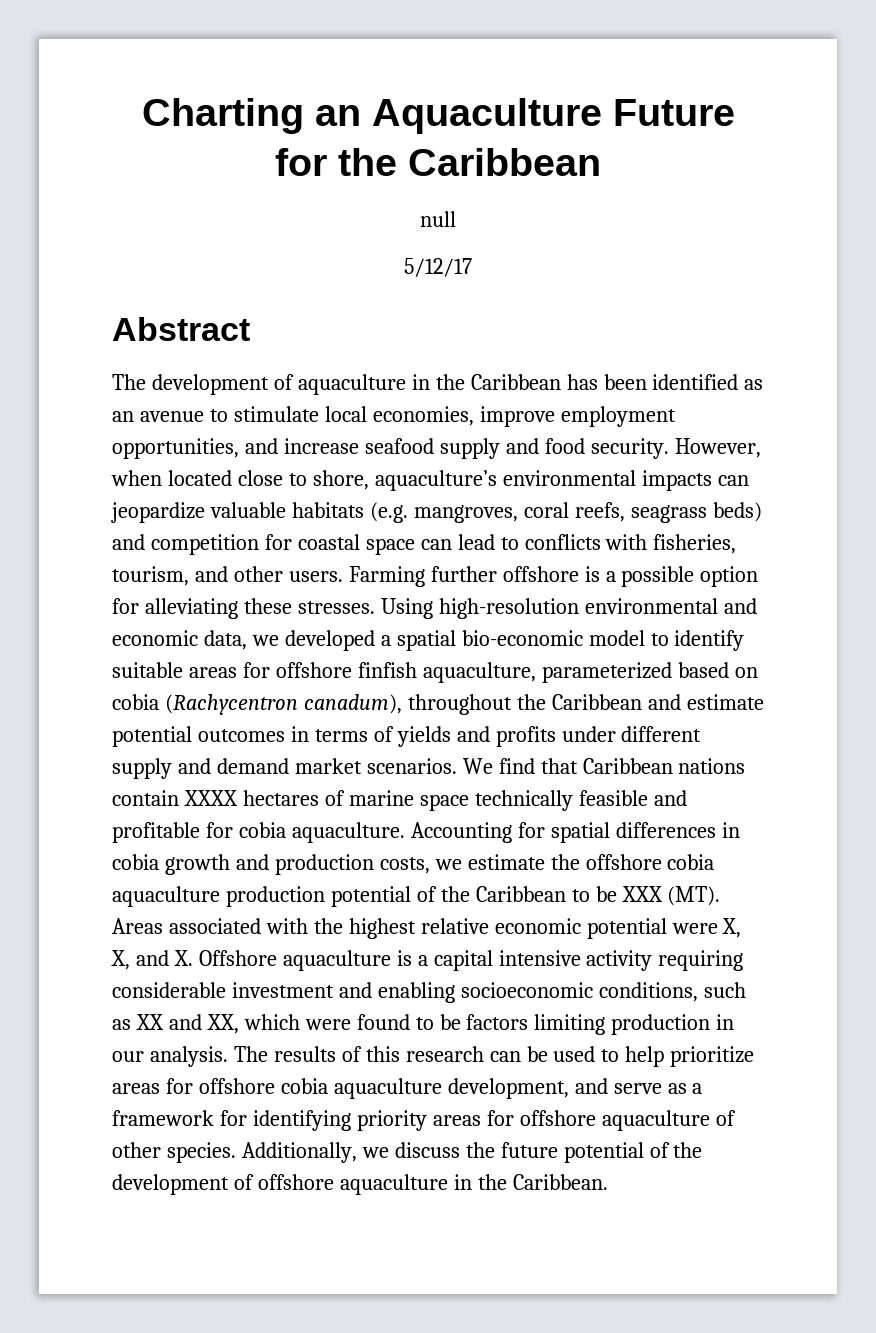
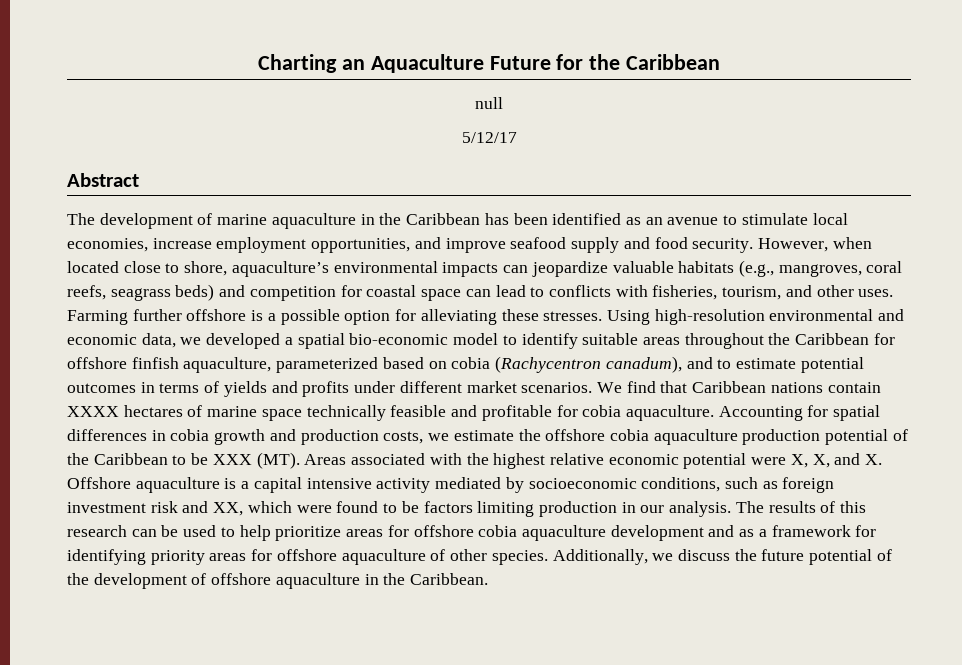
(294, 382) none -> [217,214,268,225] marine
[479,406,555,427] improve -> [152,238,212,249] increase
[283,438,359,454] increase -> [445,238,506,253] improve
[369,502,408,523] (e.g. -> [738,260,774,277] (e.g.,
[288,571,343,582] users. -> [858,289,894,297] uses.
(237, 672) none -> [684,333,870,349] throughout the Caribbean
[407,694,681,715] throughout the Caribbean and -> [686,357,732,369] and to
[112,758,289,779] supply and demand -> (462, 387) none
[658,950,744,971] [112,982,455,1003] requiring considerable investment and enabling -> [435,477,524,493] mediated by
[135,1014,164,1030] XX -> [782,477,835,493] [67,501,178,513] foreign investment risk
[447,1078,662,1099] development, and serve -> [610,525,735,541] development and

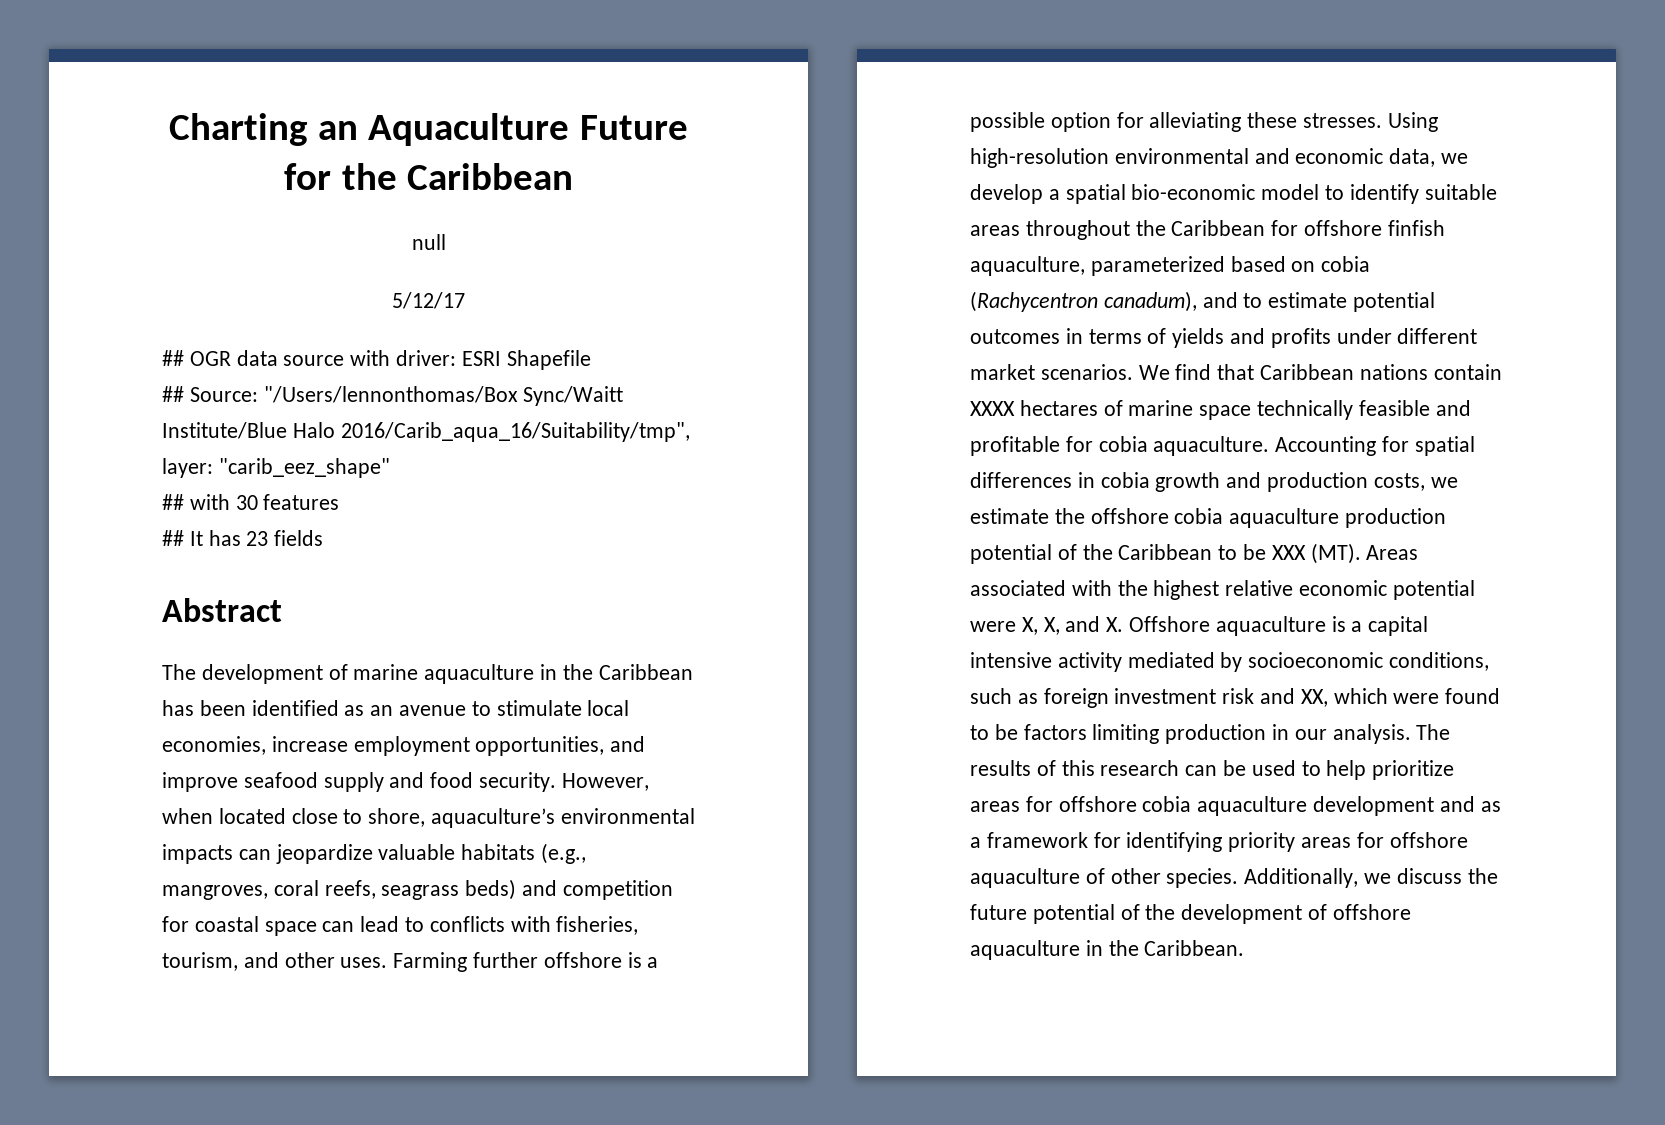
(517, 137) none -> [162,350,591,370] [162,386,624,406] [162,422,690,442] [162,458,390,478] [162,494,340,510] [162,530,324,546] // ## OGR data source with driver: ESRI Shapefile // ## Source: "/Users/lennonthomas/Box Sync/Waitt Institute/Blue Halo 2016/Carib_aqua_16/Suitability/tmp", layer: "carib_eez_shape" // ## with 30 features // ## It has 23 fields
[206,333,281,349] developed -> [970,184,1043,204] develop

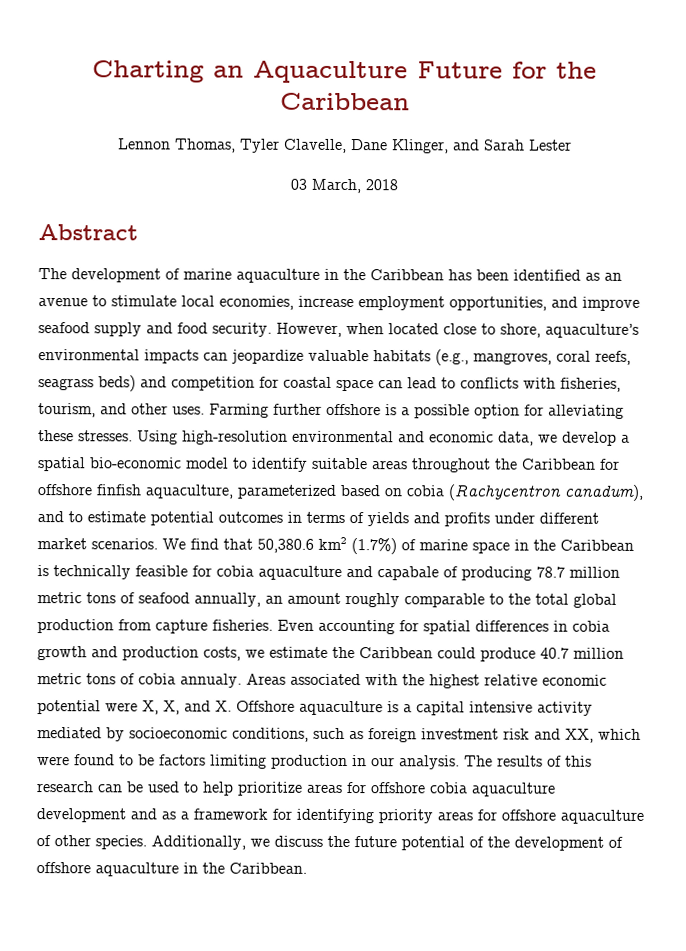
[411,234,446,250] [392,292,465,309] [162,350,591,370] [162,386,624,406] [162,422,690,442] [162,458,390,478] [162,494,340,510] [162,530,324,546] null // 5/12/17 // ## OGR data source with driver: ESRI Shapefile // ## Source: "/Users/lennonthomas/Box Sync/Waitt Institute/Blue Halo 2016/Carib_aqua_16/Suitability/tmp", layer: "carib_eez_shape" // ## with 30 features // ## It has 23 fields -> [117,138,572,154] [289,178,398,194] Lennon Thomas, Tyler Clavelle, Dane Klinger, and Sarah Lester // 03 March, 2018
[1260,364,1502,380] [970,400,1471,420] [970,436,1377,456] Caribbean nations contain XXXX hectares of marine space technically feasible and profitable for cobia aquaculture. Accounting -> [257,536,634,555] [37,565,620,581] [37,592,617,608] [37,619,395,635] 50,380.6 km2 (1.7%) of marine space in the Caribbean is technically feasible for cobia aquaculture and capabale of producing 78.7 million metric tons of seafood annually, an amount roughly comparable to the total global production from capture fisheries. Even accounting
[1090,508,1447,528] [970,543,1361,564] offshore cobia aquaculture production potential of the Caribbean to be XXX (MT). -> [359,647,624,662] [37,673,242,688] Caribbean could produce 40.7 million metric tons of cobia annualy.

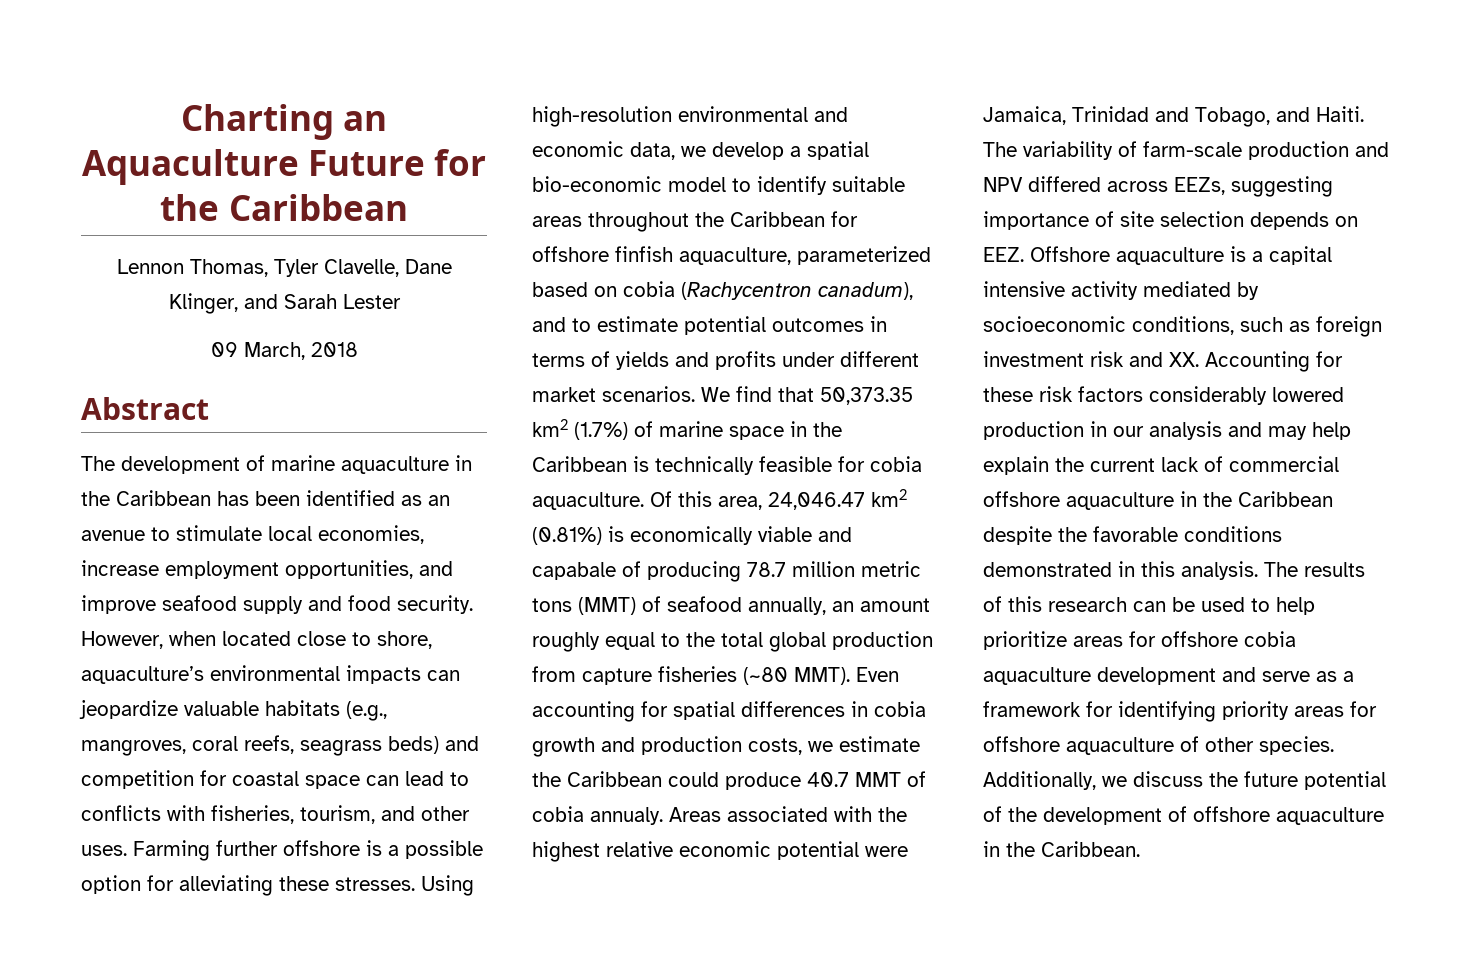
[289,178,307,190] 03 -> [210,342,238,357] 09
[257,538,314,553] 50,380.6 -> [820,387,913,405] 50,373.35
[258,565,342,580] aquaculture -> [532,489,907,510] [532,526,812,545] aquaculture. Of this area, 24,046.47 km2 (0.81%) is economically viable
(116, 598) none -> [578,597,636,615] (MMT)
[404,593,485,608] comparable -> [605,632,655,650] equal
[212,619,273,631] fisheries. -> [658,666,850,685] fisheries (~80 MMT).
[573,647,624,659] [37,673,116,685] million metric tons -> [855,772,901,787] MMT
[142,700,232,715] X, X, and X. -> [983,106,1364,127] [983,141,1389,160] [983,176,1333,197] [983,211,1358,230] [983,247,1024,262] Jamaica, Trinidad and Tobago, and Haiti. The variability of farm-scale production and NPV differed across EEZs, suggesting importance of site selection depends on EEZ.
[565,728,641,743] [37,754,395,770] XX, which were found to be factors limiting production in our -> [1169,351,1343,372] [983,386,1344,405] [983,421,1351,440] [983,456,1339,475] [983,491,1333,510] [983,526,1282,545] [983,561,1175,577] XX. Accounting for these risk factors considerably lowered production in our analysis and may help explain the current lack of commercial offshore aquaculture in the Caribbean despite the favorable conditions demonstrated in this
(157, 814) none -> [1262,671,1310,682] serve

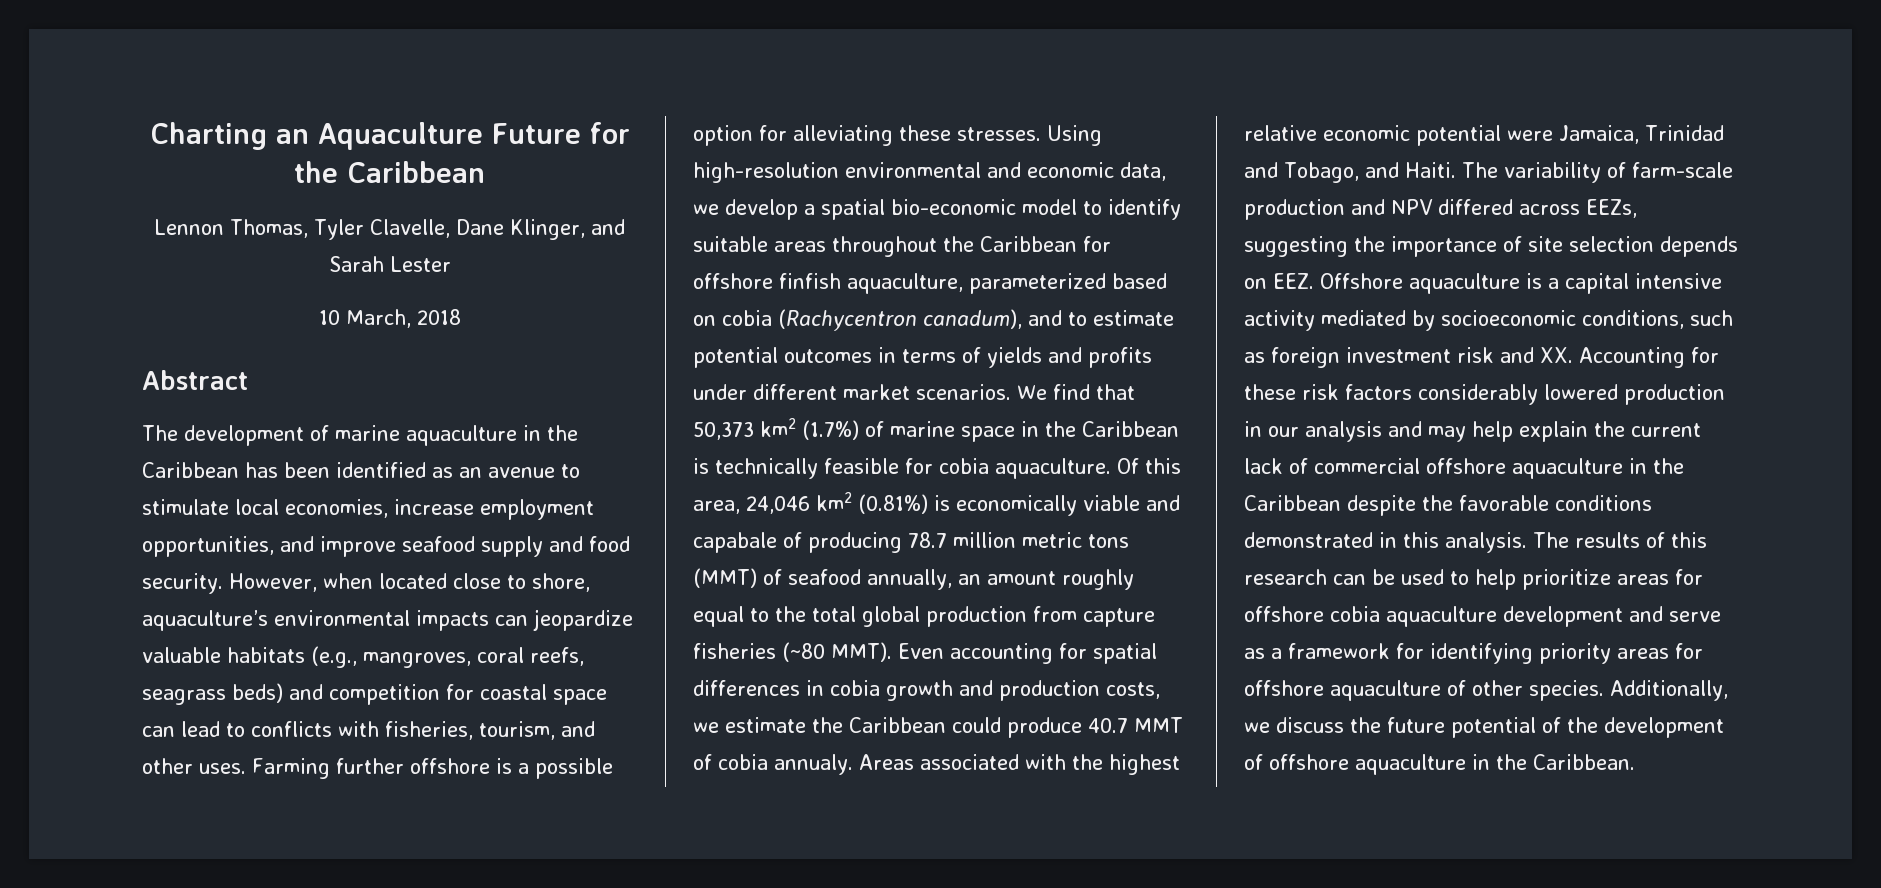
[210,342,238,357] 09 -> [318,310,340,325] 10
[820,387,913,405] 50,373.35 -> [693,422,754,440] 50,373
[768,492,865,510] 24,046.47 -> [746,496,810,514] 24,046
(1333, 186) none -> [1354,236,1385,252] the

